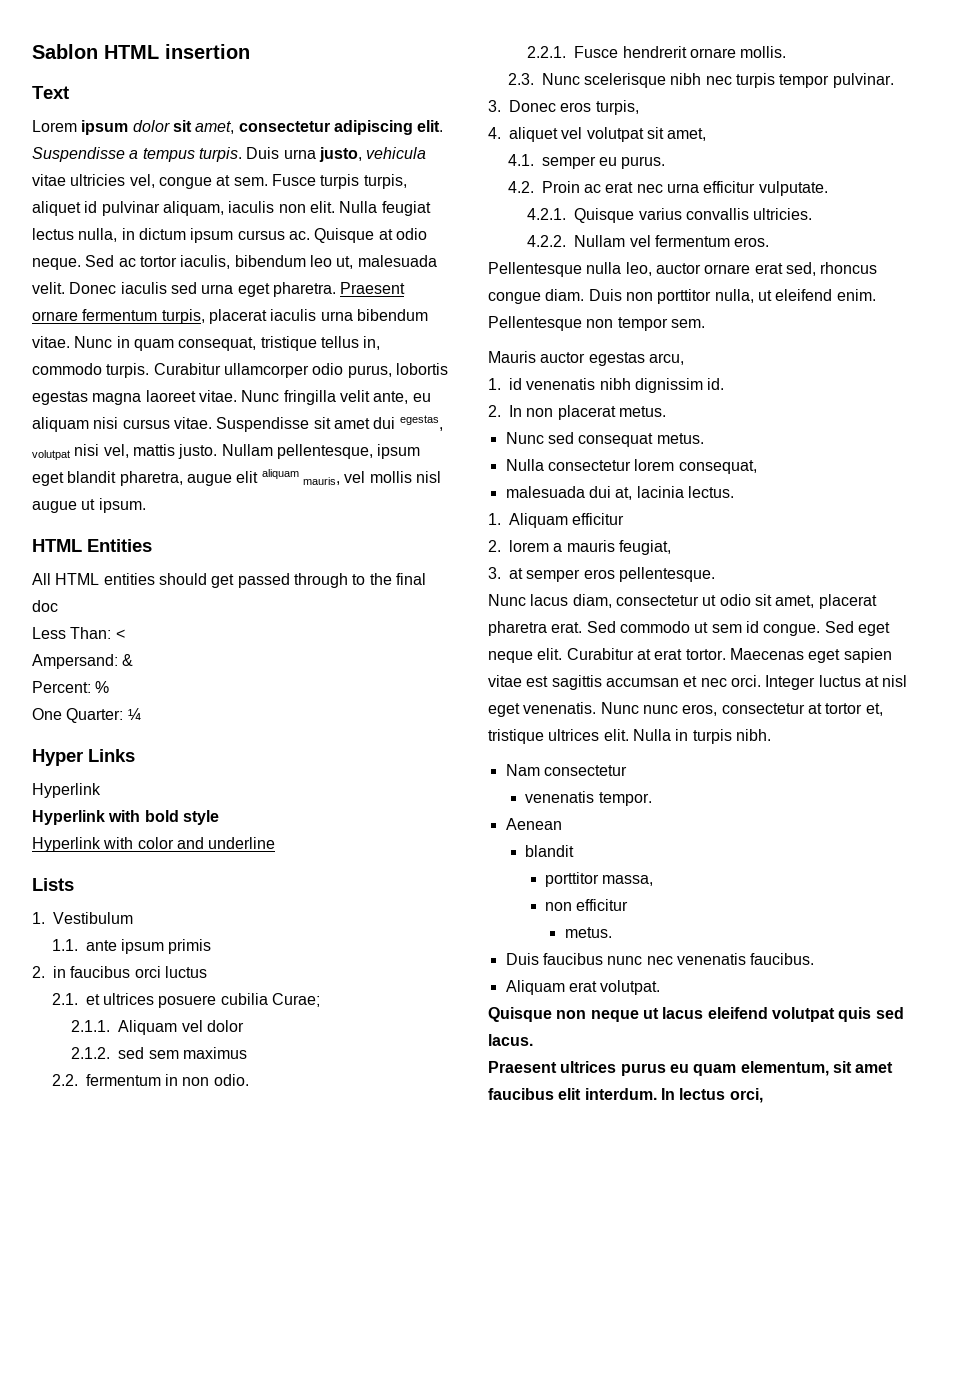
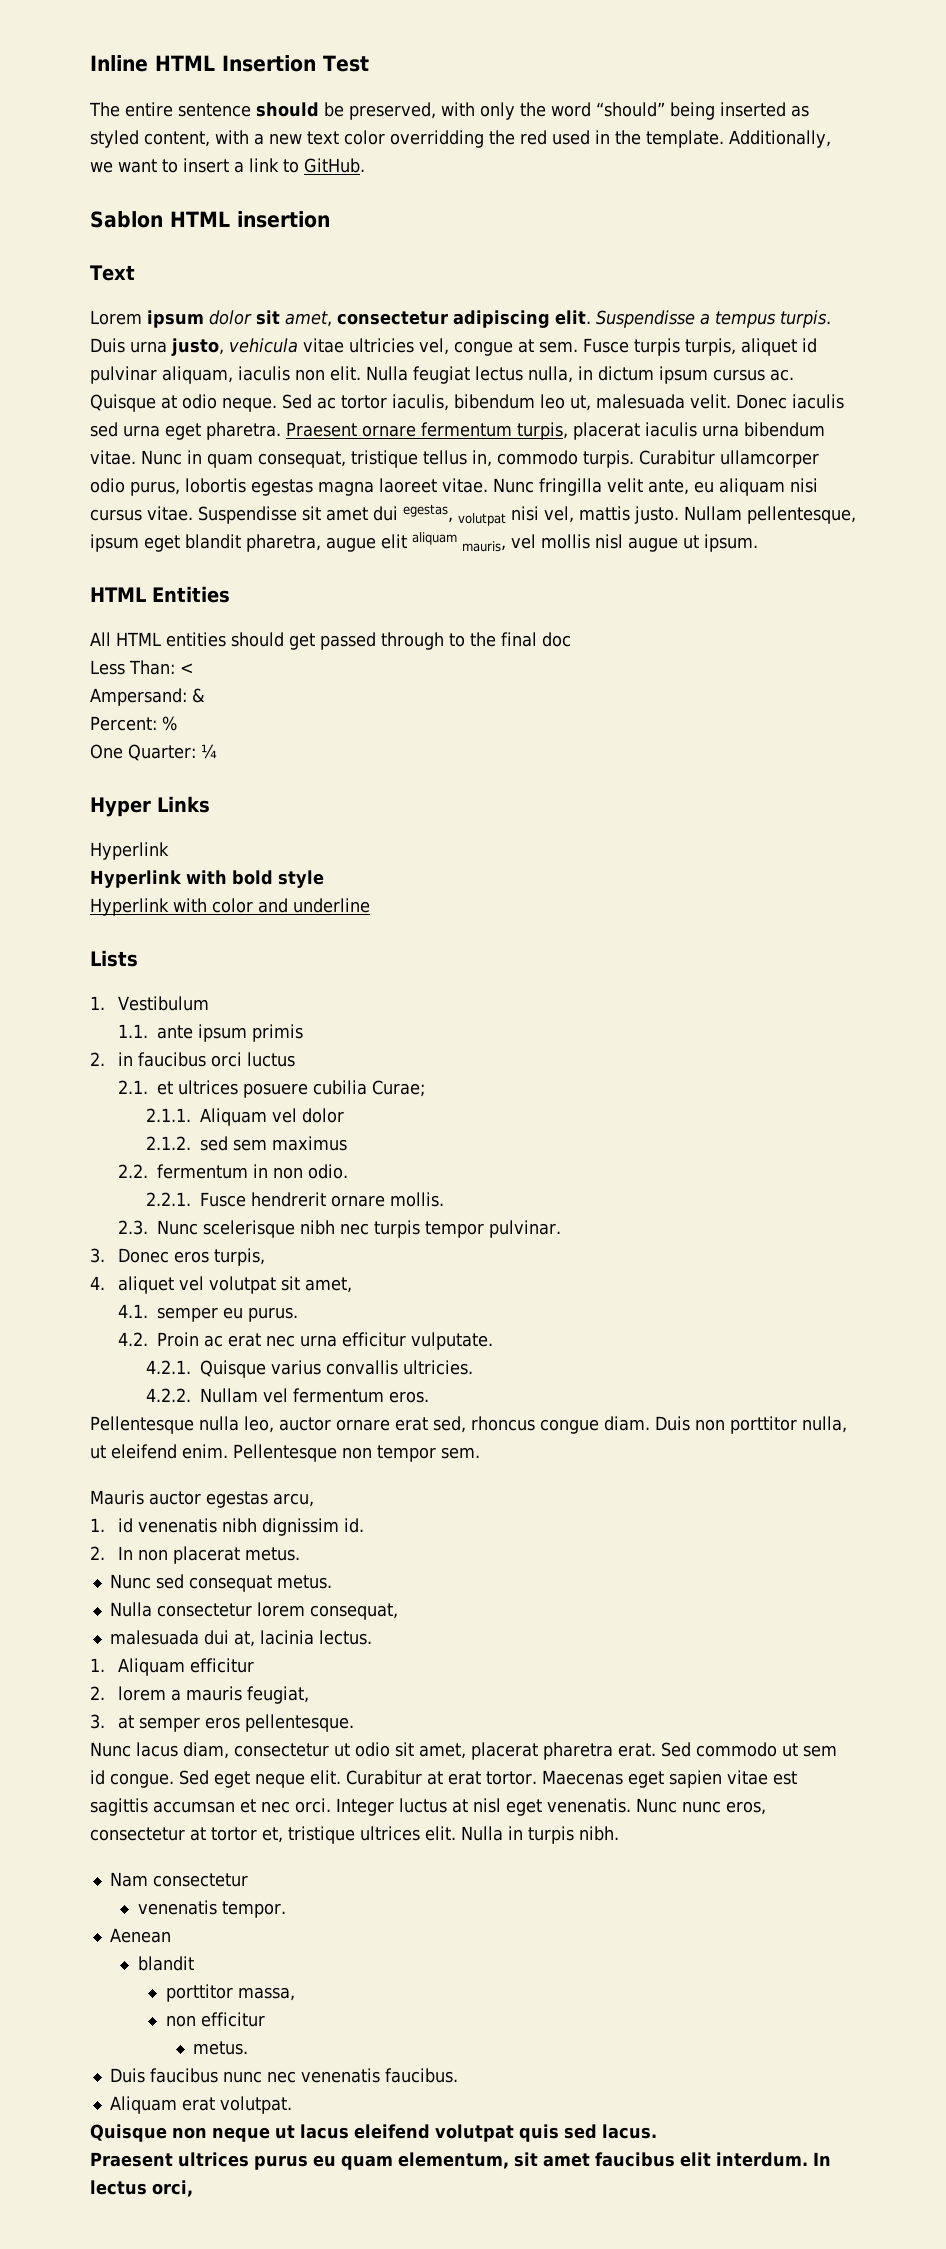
(32, 51) none -> [90,55,369,72] [89,102,809,120] [90,130,831,148] [90,158,365,173] Inline HTML Insertion Test // The entire sentence should be preserved, with only the word “should” being inserted as styled content, with a new text color overridding the red used in the template. Additionally, we want to insert a link to GitHub. //

